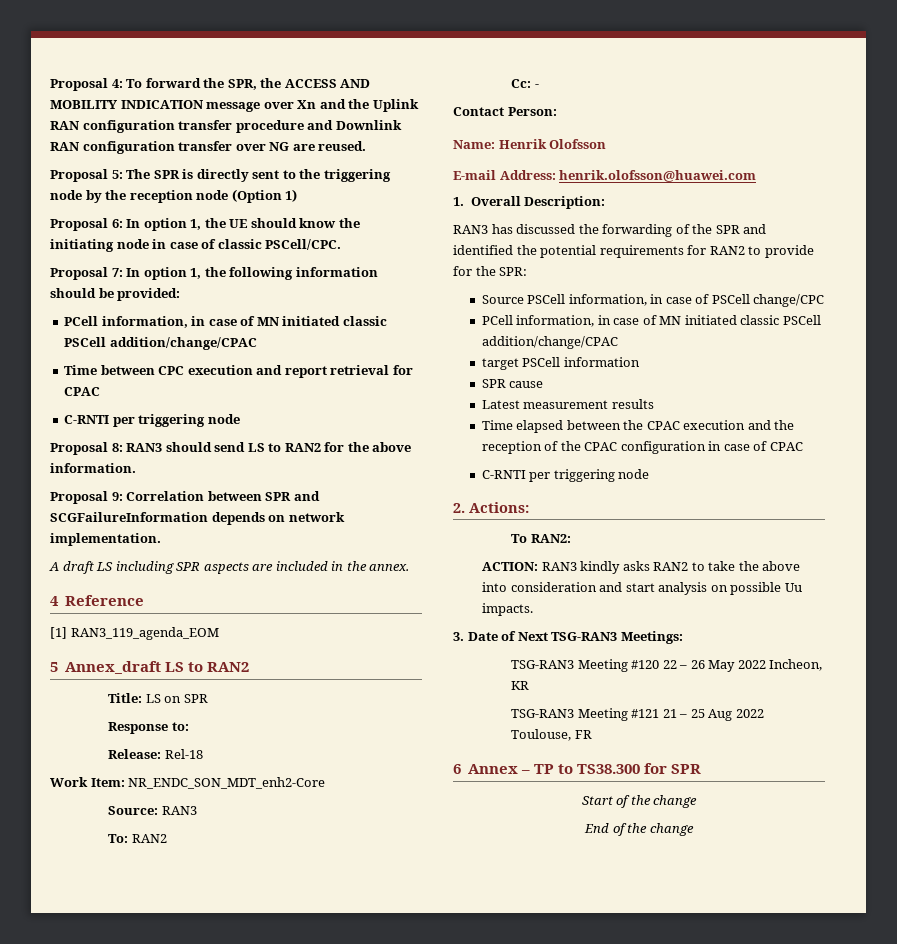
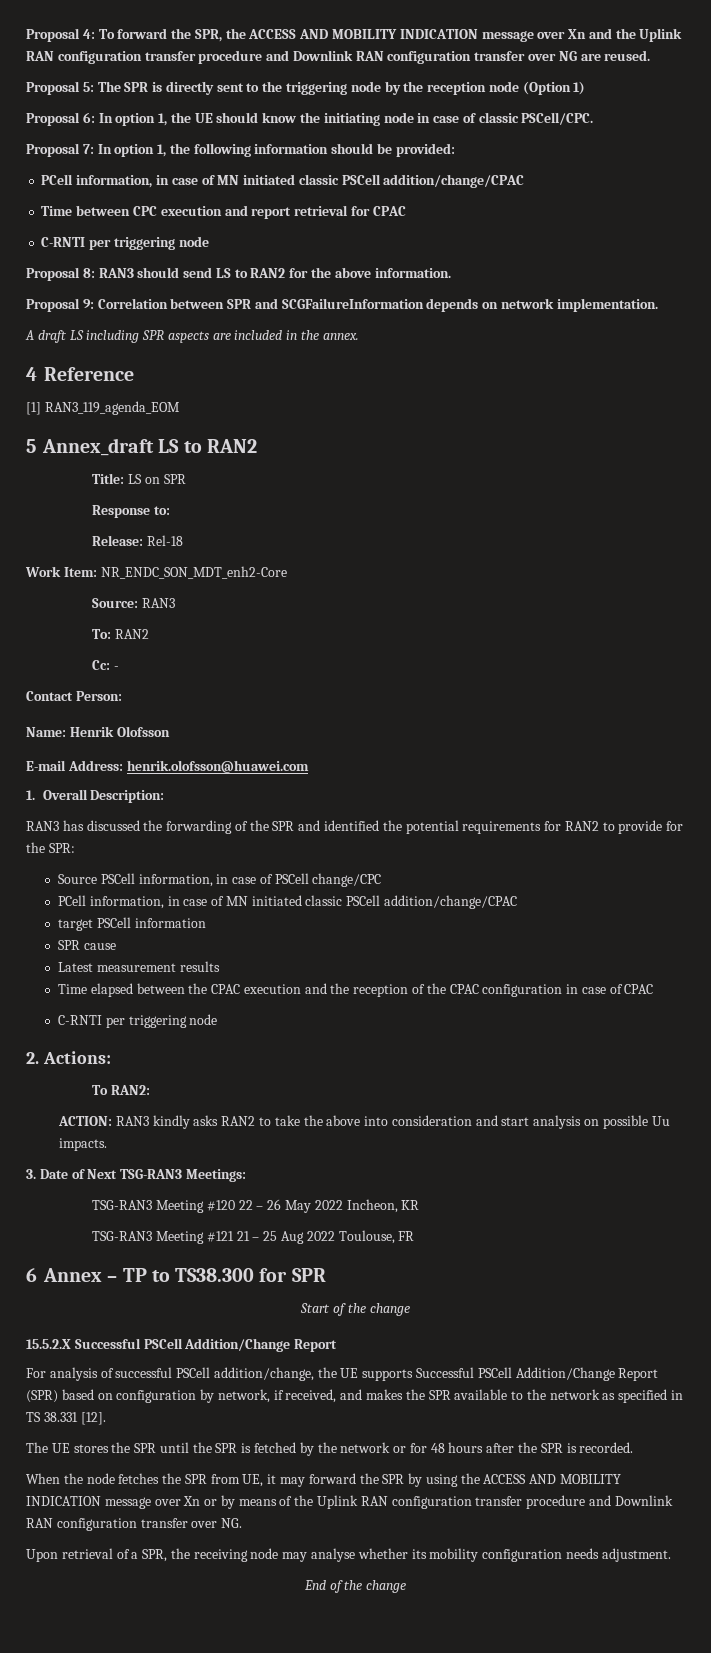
(698, 801) none -> [26,1338,338,1352] [26,1367,659,1381] [26,1389,684,1403] [26,1412,106,1425] [26,1442,634,1456] [26,1473,622,1487] [26,1495,673,1509] [26,1518,243,1531] [26,1548,671,1562] // 15.5.2.X Successful PSCell Addition/Change Report // For analysis of successful PSCell addition/change, the UE supports Successful PSCell Addition/Change Report (SPR) based on configuration by network, if received, and makes the SPR available to the network as specified in TS 38.331 [12]. // The UE stores the SPR until the SPR is fetched by the network or for 48 hours after the SPR is recorded. // When the node fetches the SPR from UE, it may forward the SPR by using the ACCESS AND MOBILITY INDICATION message over Xn or by means of the Uplink RAN configuration transfer procedure and Downlink RAN configuration transfer over NG. // Upon retrieval of a SPR, the receiving node may analyse whether its mobility configuration needs adjustment.

